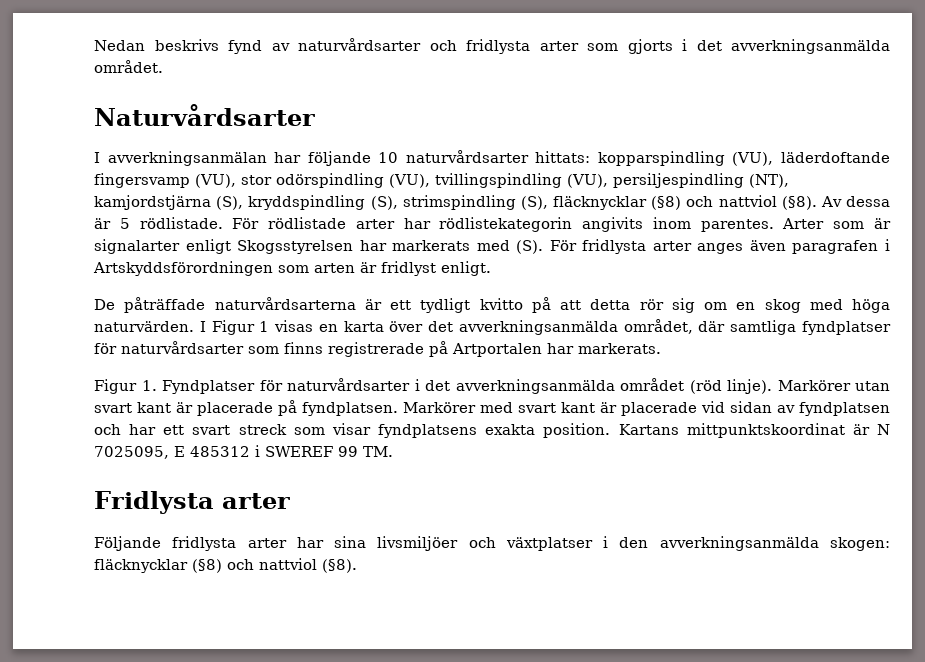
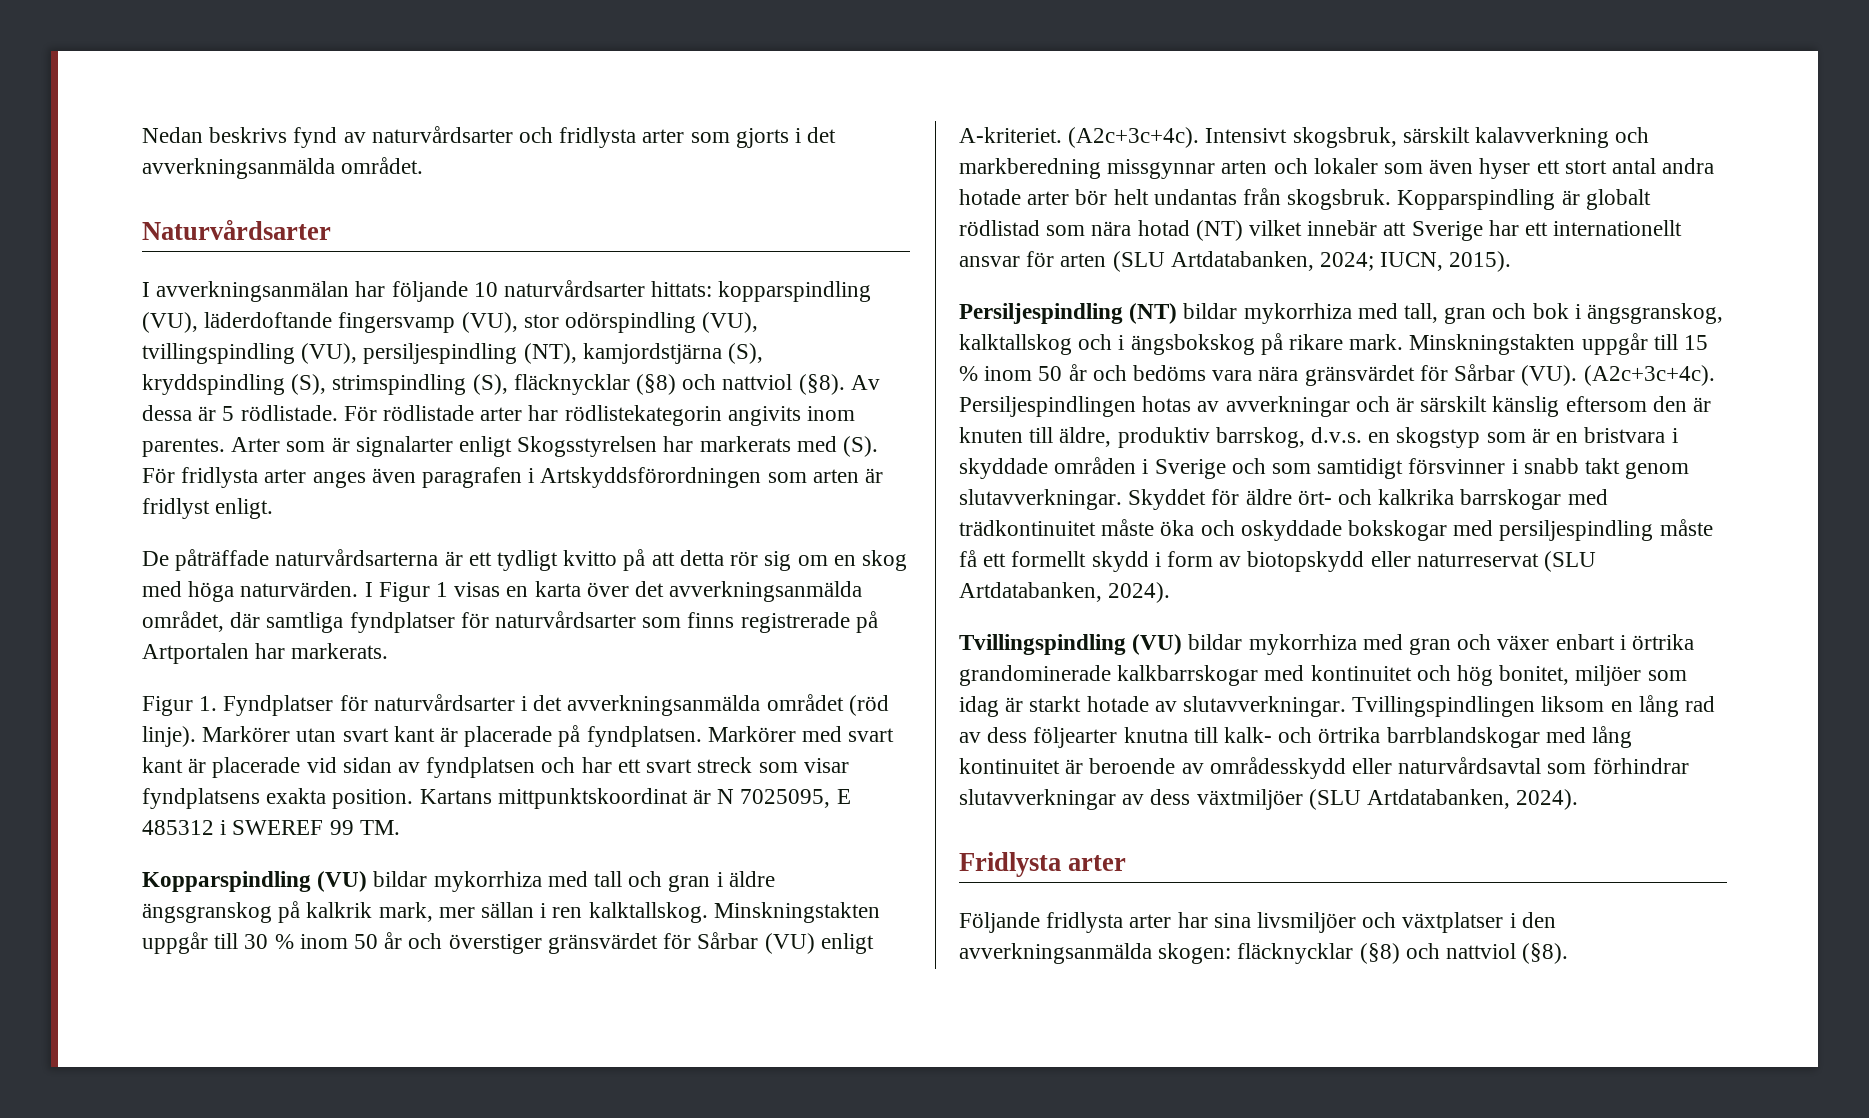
(393, 451) none -> [142,871,775,892] [142,901,880,923] [142,932,874,954] [959,127,1650,148] [959,158,1715,179] [959,188,1651,210] [959,220,1683,241] [959,251,1512,272] [959,303,1724,324] [959,333,1709,355] [959,364,1715,386] [959,396,1712,417] [959,427,1678,448] [959,457,1690,479] [959,489,1608,510] [959,519,1713,541] [959,550,1597,572] [959,582,1171,603] [959,634,1695,655] [959,665,1687,686] [959,695,1716,717] [959,726,1633,748] [959,757,1689,779] [959,789,1579,810] // Kopparspindling (VU) bildar mykorrhiza med tall och gran i äldre ängsgranskog på kalkrik mark, mer sällan i ren kalktallskog. Minskningstakten uppgår till 30 % inom 50 år och överstiger gränsvärdet för Sårbar (VU) enligt A-kriteriet. (A2c+3c+4c). Intensivt skogsbruk, särskilt kalavverkning och markberedning missgynnar arten och lokaler som även hyser ett stort antal andra hotade arter bör helt undantas från skogsbruk. Kopparspindling är globalt rödlistad som nära hotad (NT) vilket innebär att Sverige har ett internationellt ansvar för arten (SLU Artdatabanken, 2024; IUCN, 2015). // Persiljespindling (NT) bildar mykorrhiza med tall, gran och bok i ängsgranskog, kalktallskog och i ängsbokskog på rikare mark. Minskningstakten uppgår till 15 % inom 50 år och bedöms vara nära gränsvärdet för Sårbar (VU). (A2c+3c+4c). Persiljespindlingen hotas av avverkningar och är särskilt känslig eftersom den är knuten till äldre, produktiv barrskog, d.v.s. en skogstyp som är en bristvara i skyddade områden i Sverige och som samtidigt försvinner i snabb takt genom slutavverkningar. Skyddet för äldre ört- och kalkrika barrskogar med trädkontinuitet måste öka och oskyddade bokskogar med persiljespindling måste få ett formellt skydd i form av biotopskydd eller naturreservat (SLU Artdatabanken, 2024). // Tvillingspindling (VU) bildar mykorrhiza med gran och växer enbart i örtrika grandominerade kalkbarrskogar med kontinuitet och hög bonitet, miljöer som idag är starkt hotade av slutavverkningar. Tvillingspindlingen liksom en lång rad av dess följearter knutna till kalk- och örtrika barrblandskogar med lång kontinuitet är beroende av områdesskydd eller naturvårdsavtal som förhindrar slutavverkningar av dess växtmiljöer (SLU Artdatabanken, 2024).

